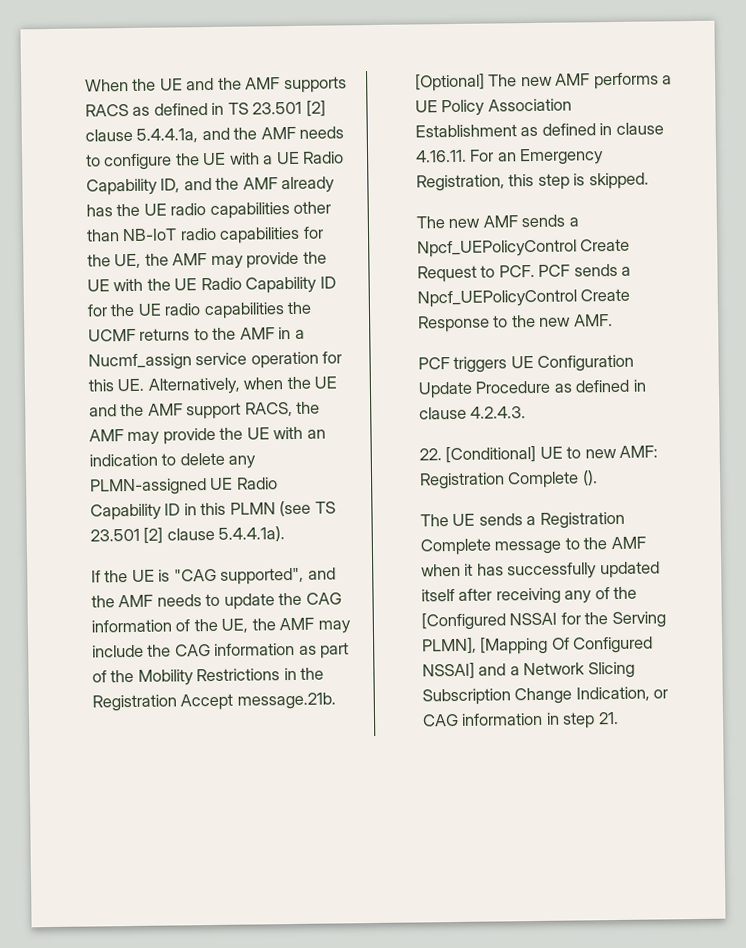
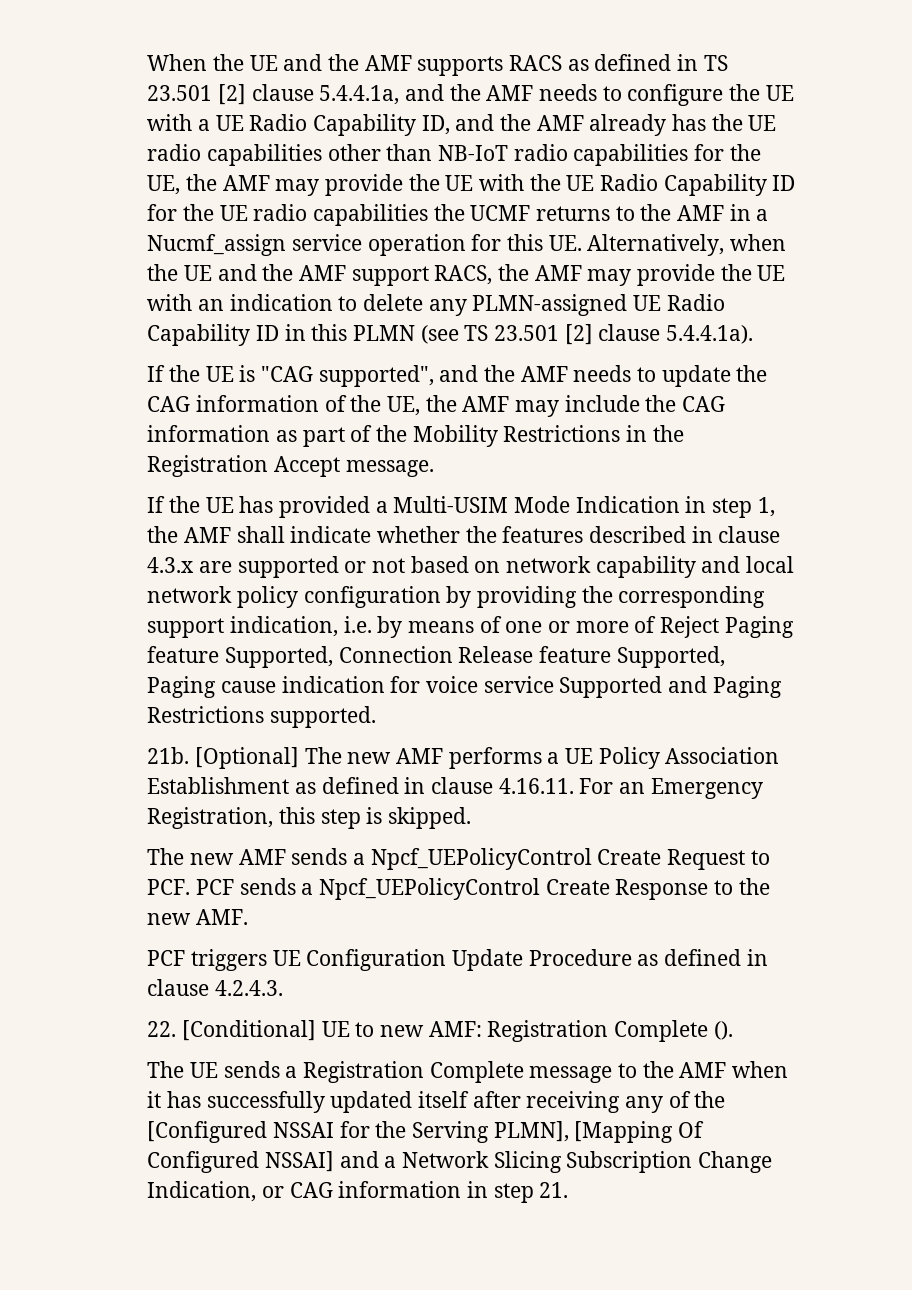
[236,692,336,710] message.21b. -> [345,460,434,477] [147,496,775,518] [147,526,781,543] [147,556,795,578] [147,586,766,608] [147,616,794,638] [147,646,725,668] [147,676,782,698] [147,706,377,728] [147,747,190,764] message. // If the UE has provided a Multi-USIM Mode Indication in step 1, the AMF shall indicate whether the features described in clause 4.3.x are supported or not based on network capability and local network policy configuration by providing the corresponding support indication, i.e. by means of one or more of Reject Paging feature Supported, Connection Release feature Supported, Paging cause indication for voice service Supported and Paging Restrictions supported. // 21b.

